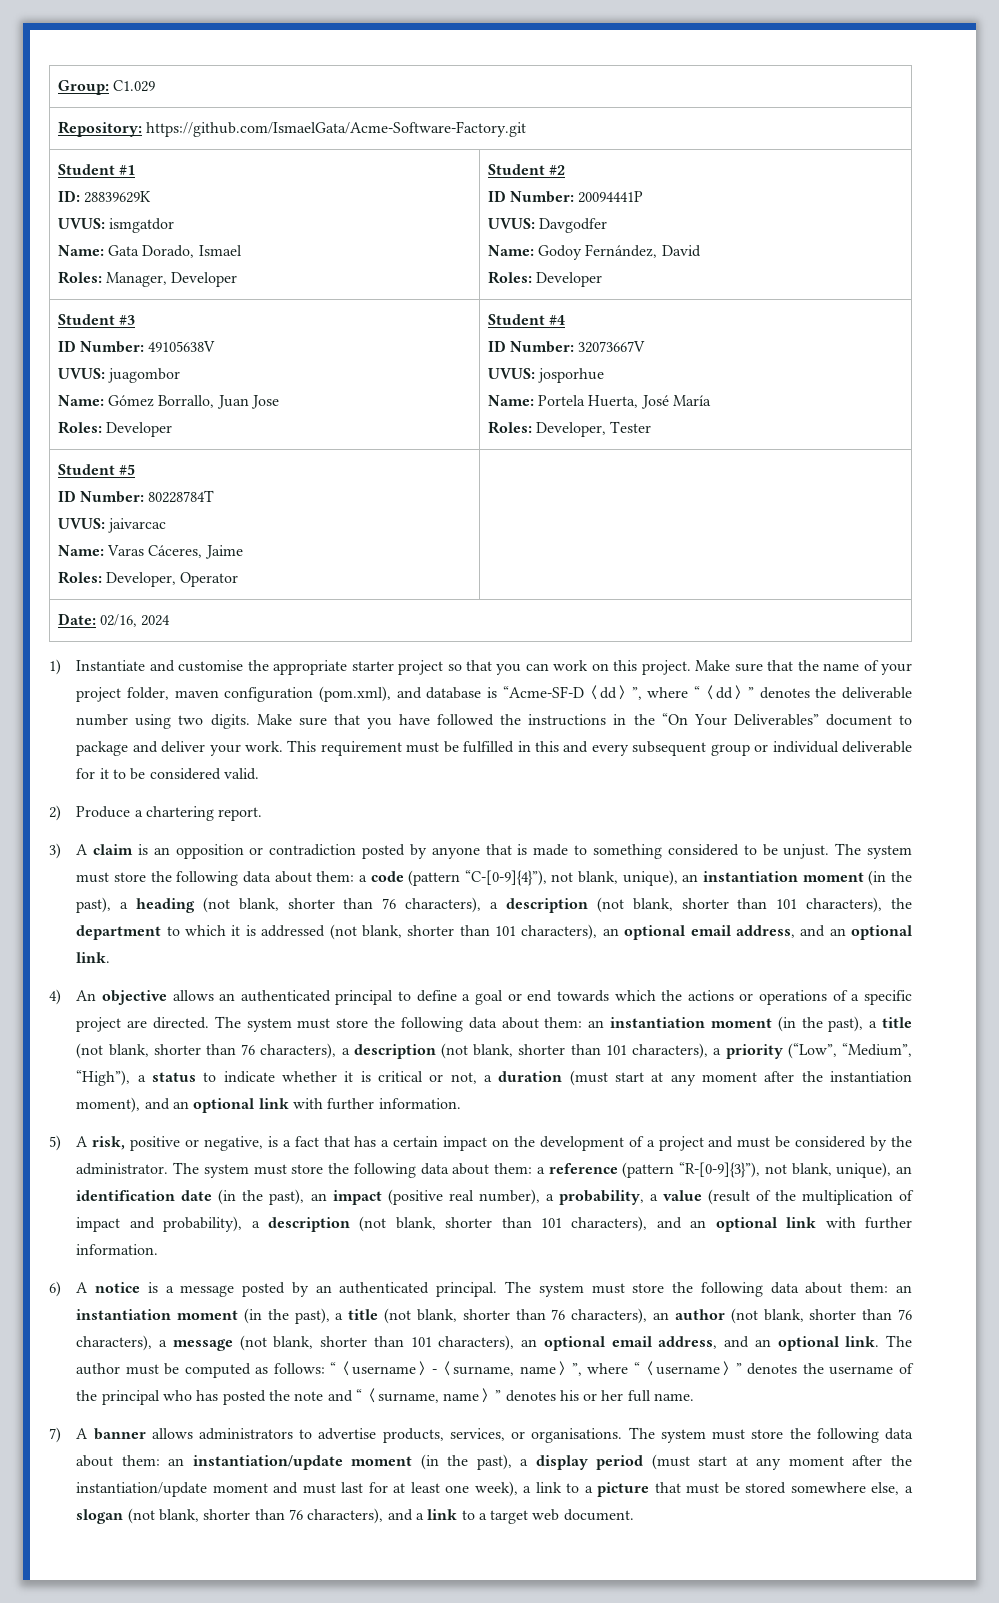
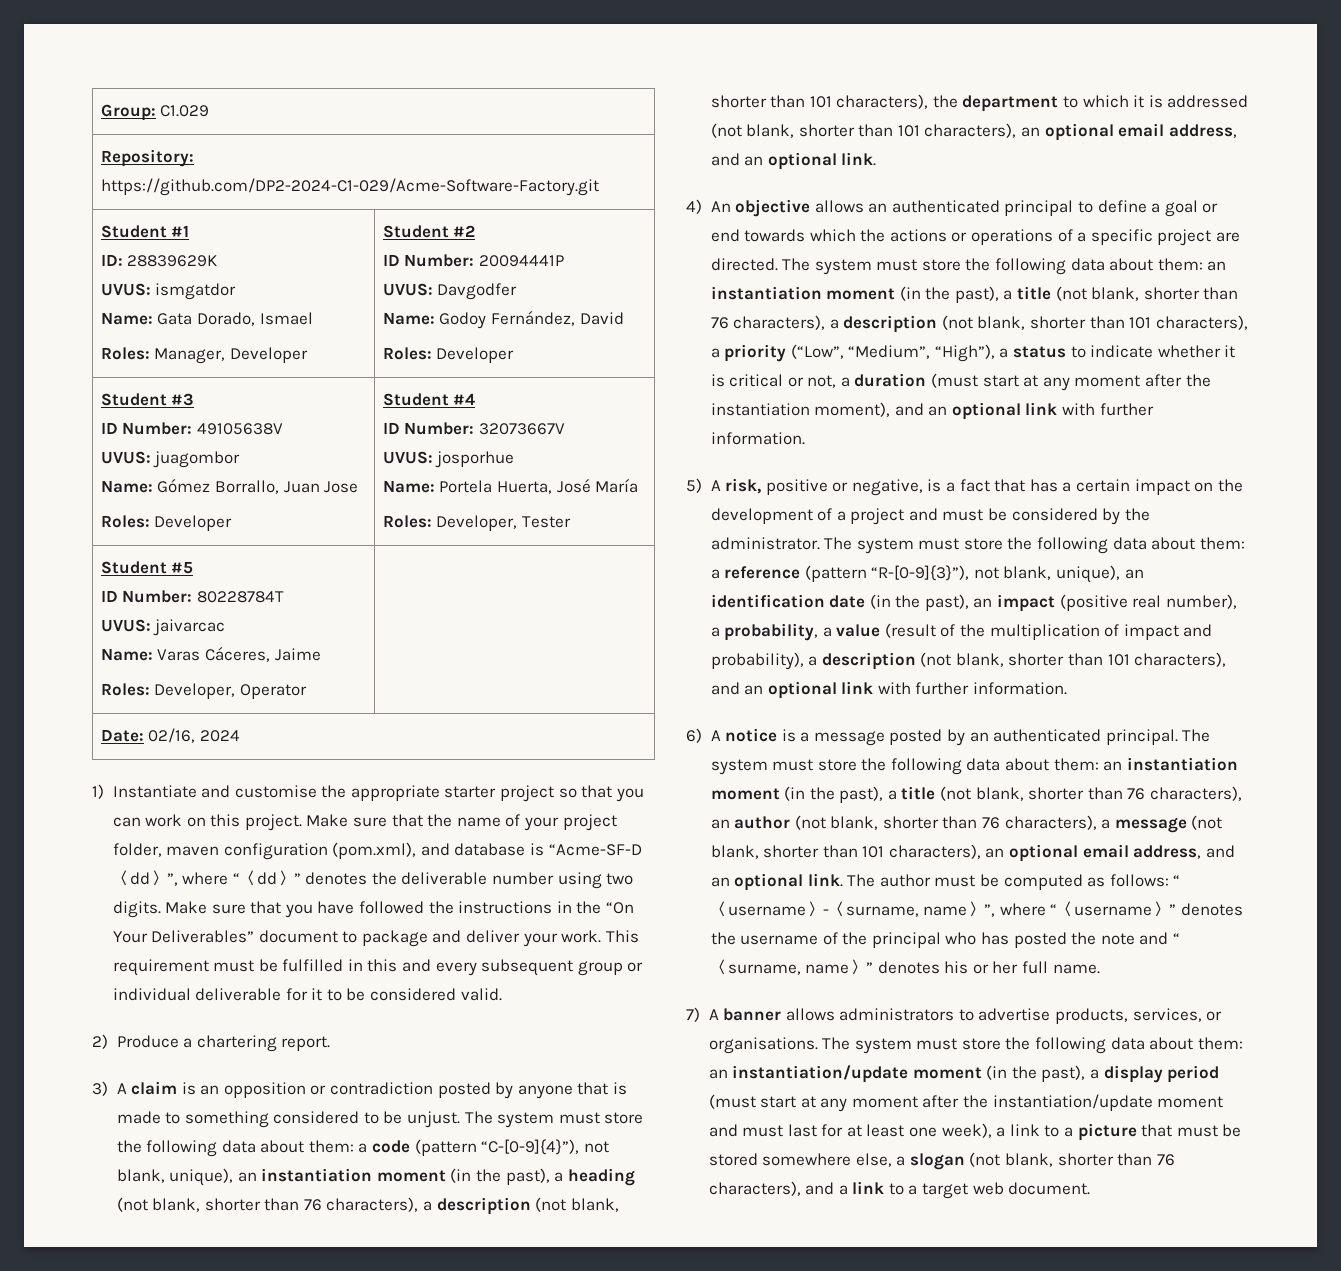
[146,121,527,137] https://github.com/IsmaelGata/Acme-Software-Factory.git -> [100,178,599,196] https://github.com/DP2-2024-C1-029/Acme-Software-Factory.git

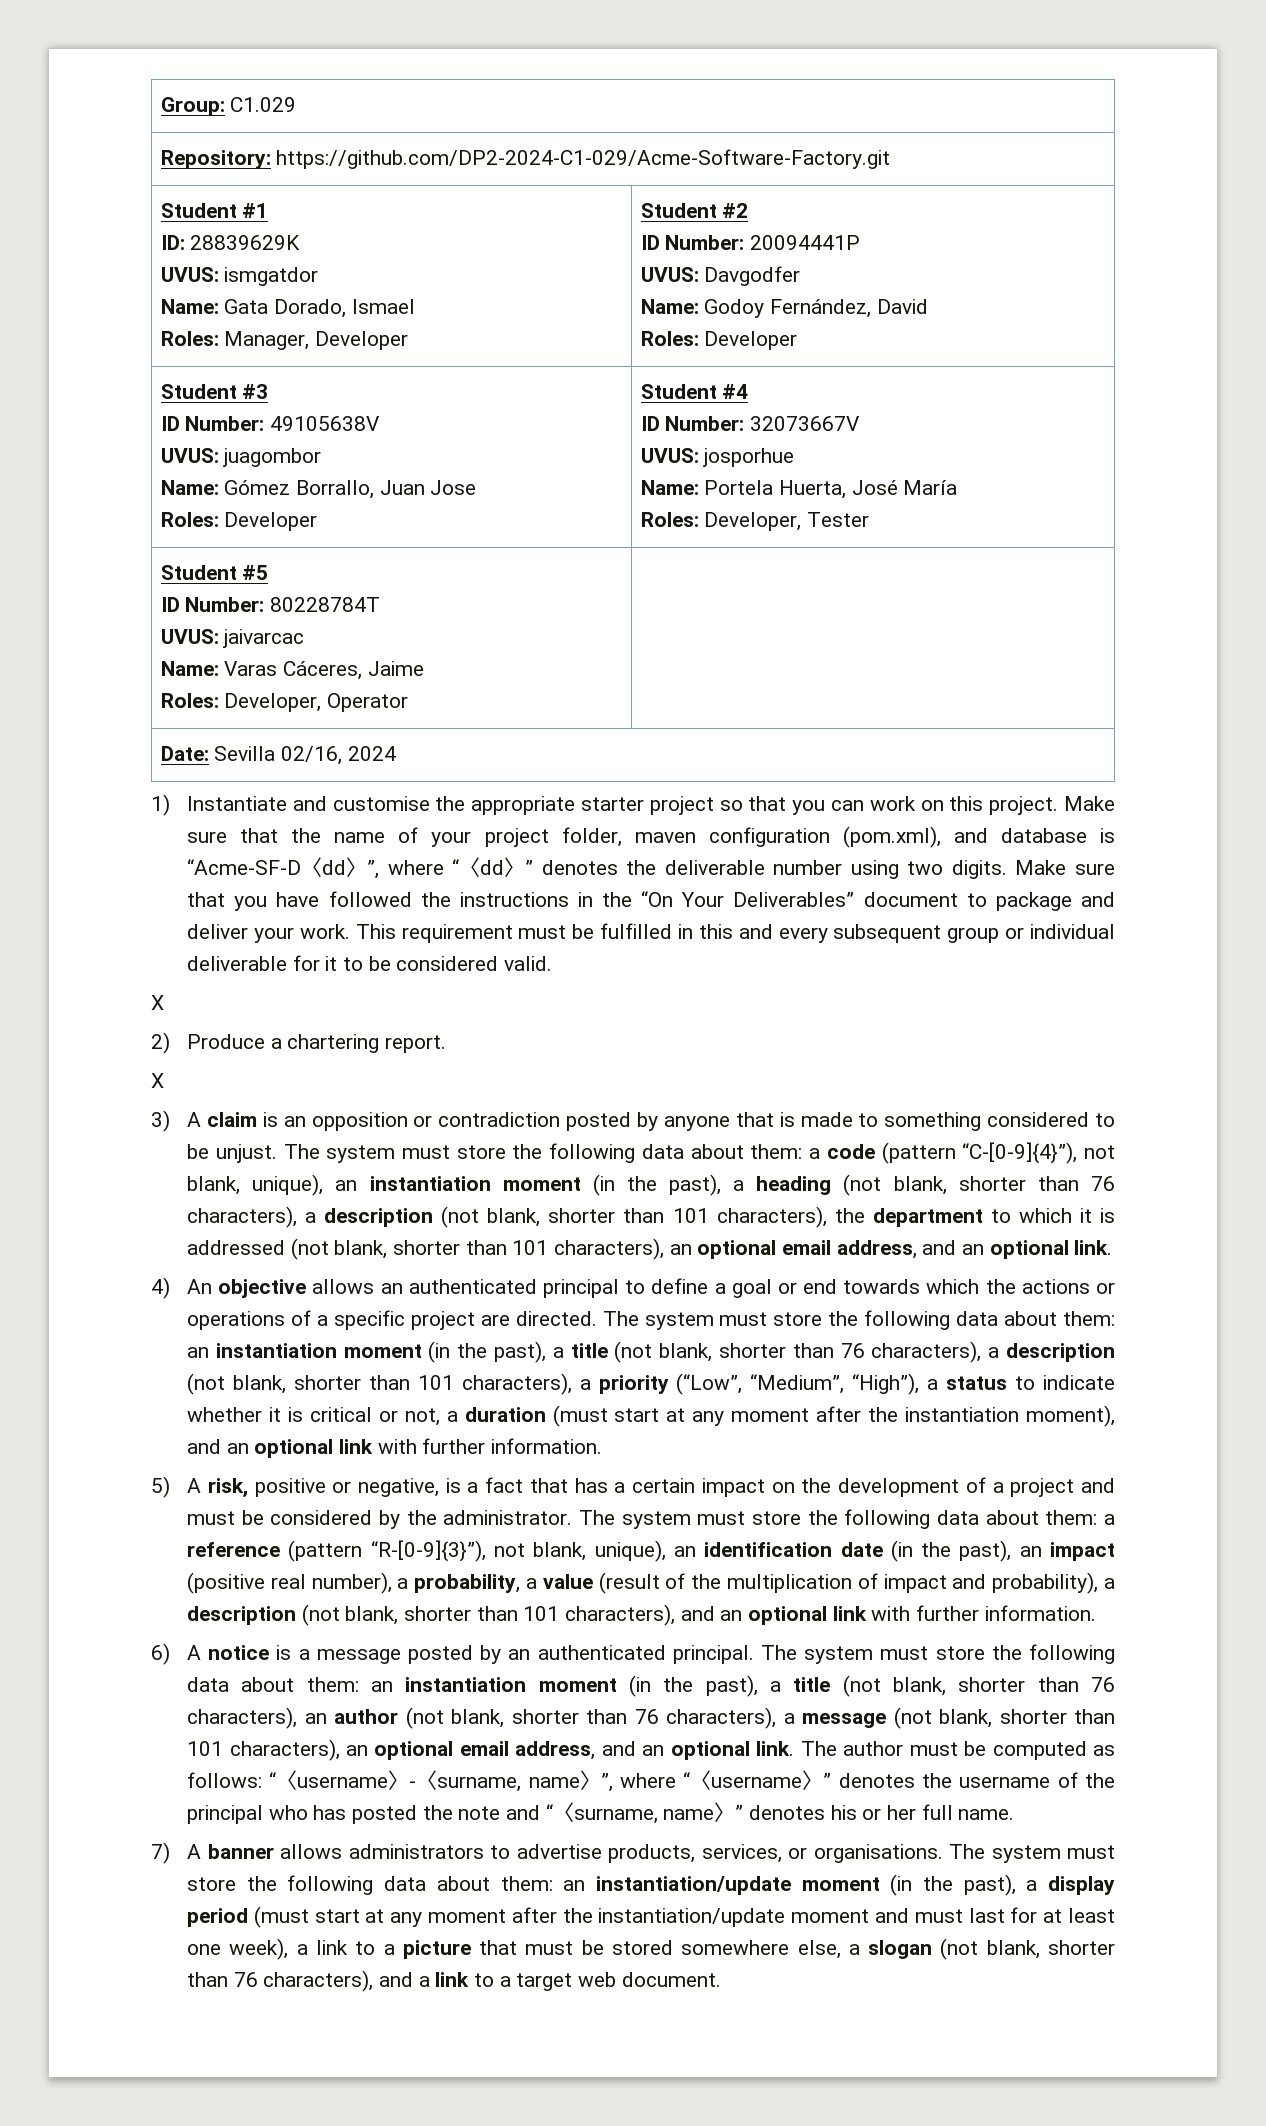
(144, 735) none -> [214,746,276,761] Sevilla
(502, 994) none -> [151,995,164,1010] // X
(331, 1043) none -> [151,1073,164,1088] // X

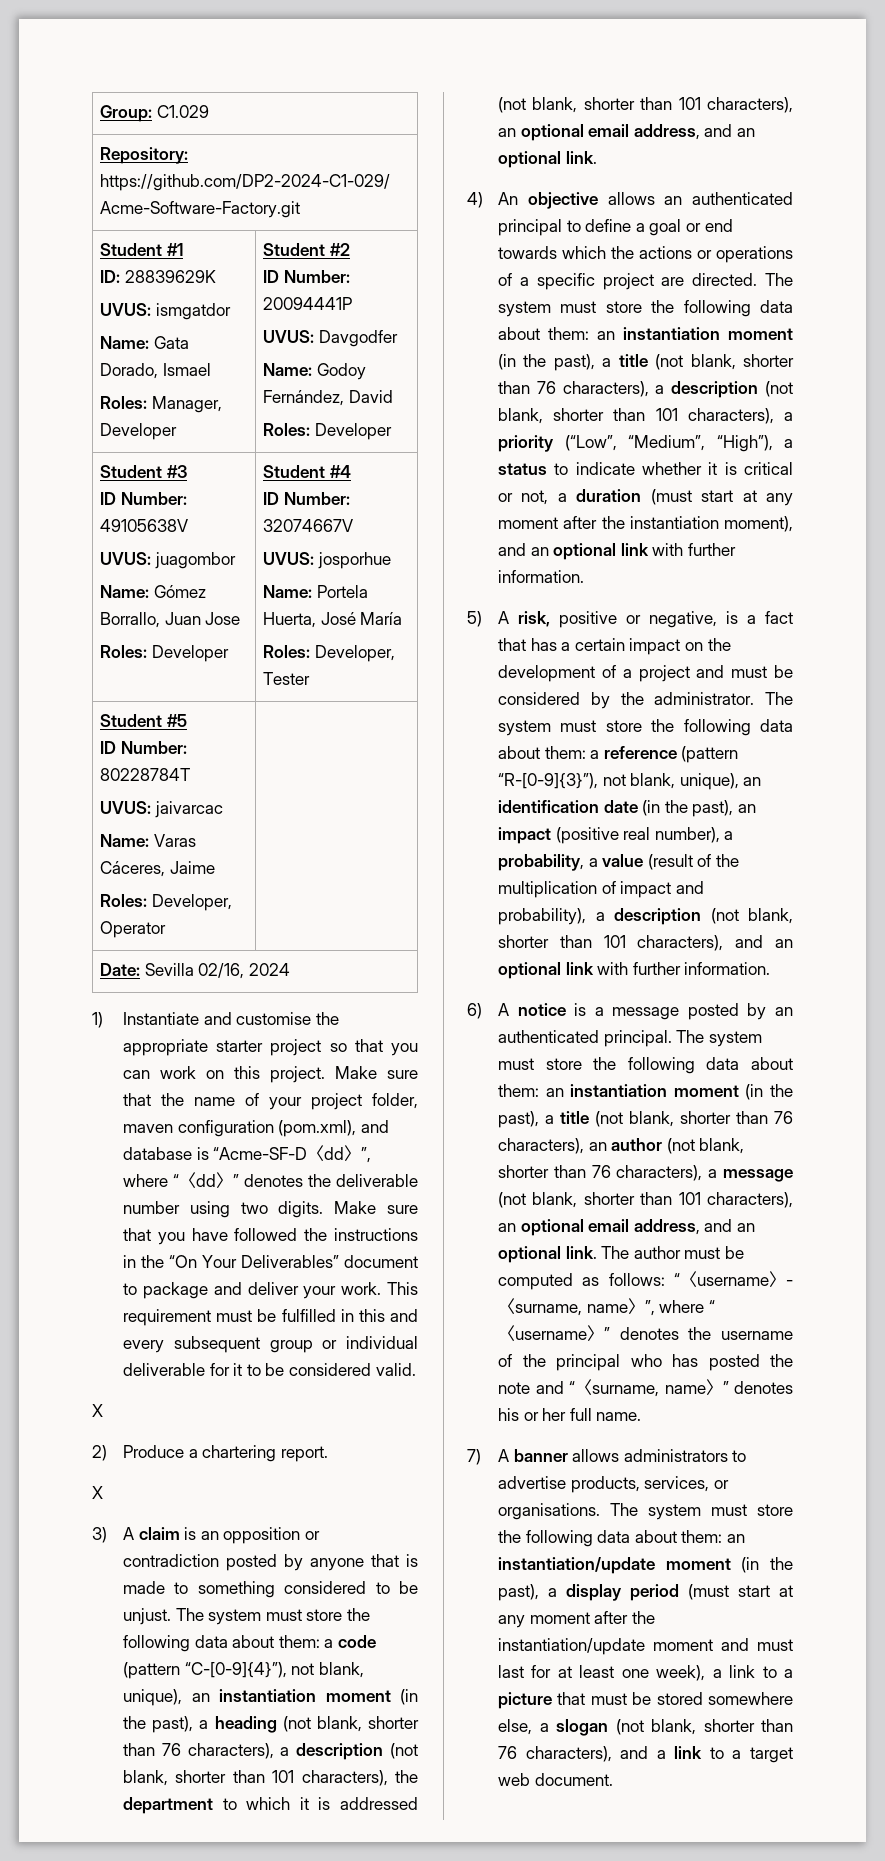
[749,416,860,431] 32073667V -> [263,519,354,532] 32074667V

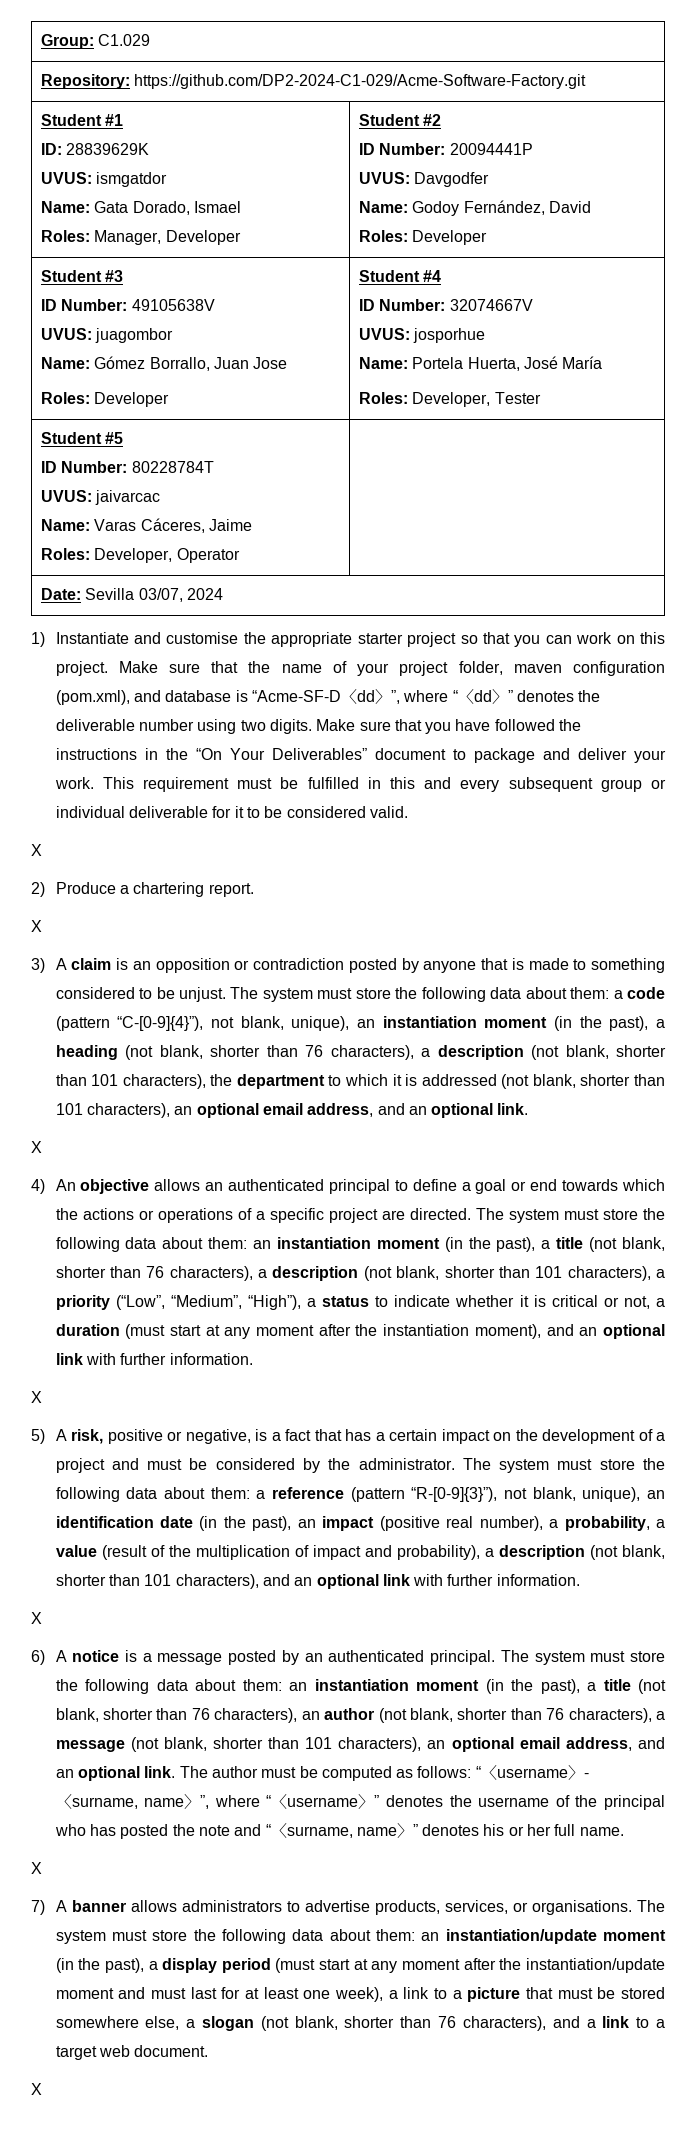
[198,963,245,979] 02/16, -> [138,588,183,602] 03/07,
(597, 157) none -> [31,1141,42,1153] // X
(585, 576) none -> [31,1391,42,1403] // X
(771, 968) none -> [31,1612,42,1624] // X
(642, 1416) none -> [31,1862,42,1874] // X
(613, 1779) none -> [31,2083,42,2095] // X

